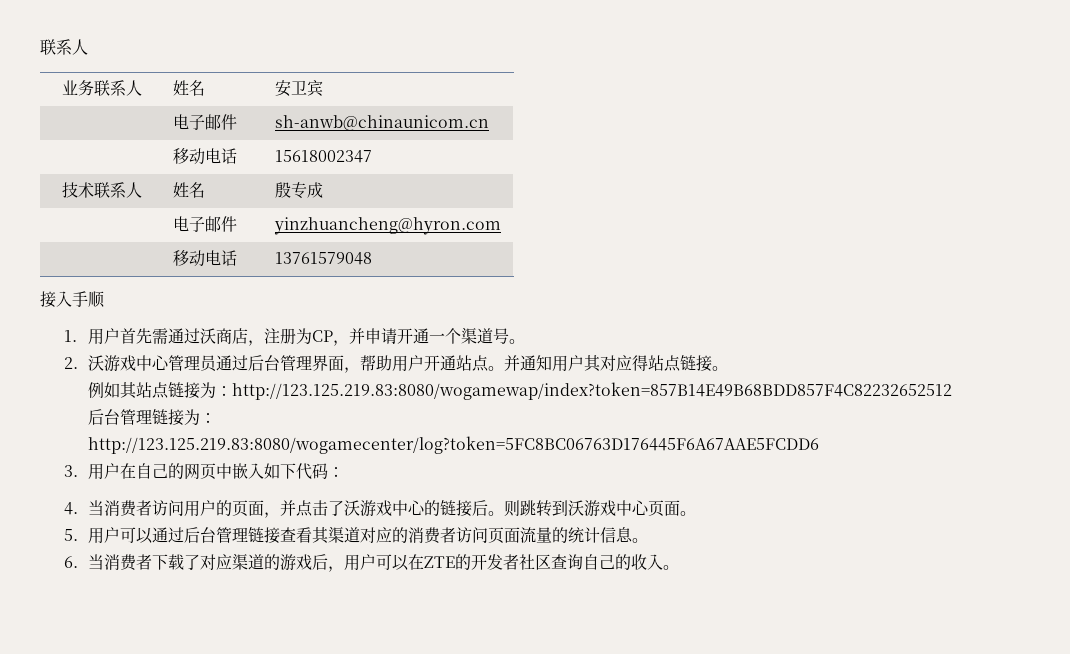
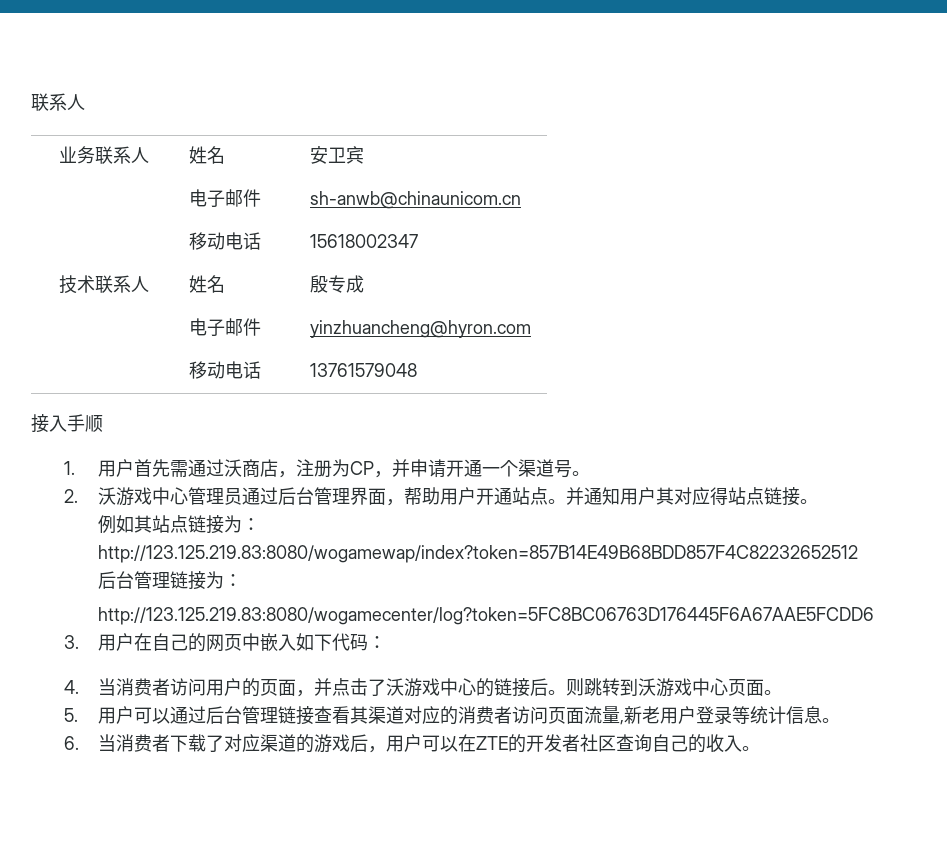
[552,527,569,543] 的 -> [619,706,750,725] ,新老用户登录等

